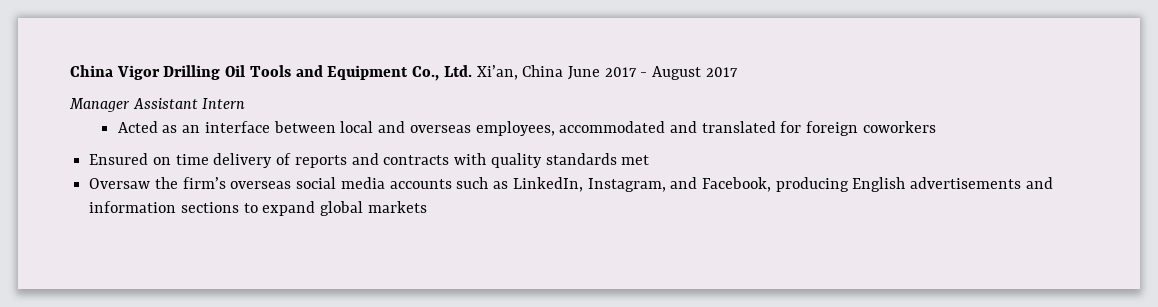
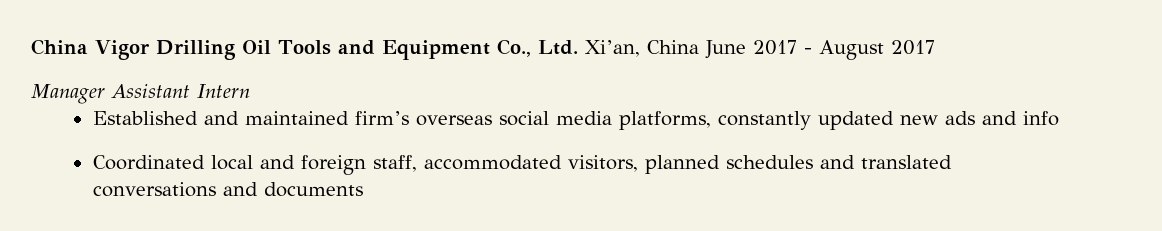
[117,121,936,136] [89,153,650,168] [89,177,1053,192] [89,201,427,216] Acted as an interface between local and overseas employees, accommodated and translated for foreign coworkers // Ensured on time delivery of reports and contracts with quality standards met // Oversaw the firm’s overseas social media accounts such as LinkedIn, Instagram, and Facebook, producing English advertisements and information sections to expand global markets -> [92,111,1059,130] [92,155,952,175] [92,182,363,197] Established and maintained firm’s overseas social media platforms, constantly updated new ads and info // Coordinated local and foreign staff, accommodated visitors, planned schedules and translated conversations and documents

